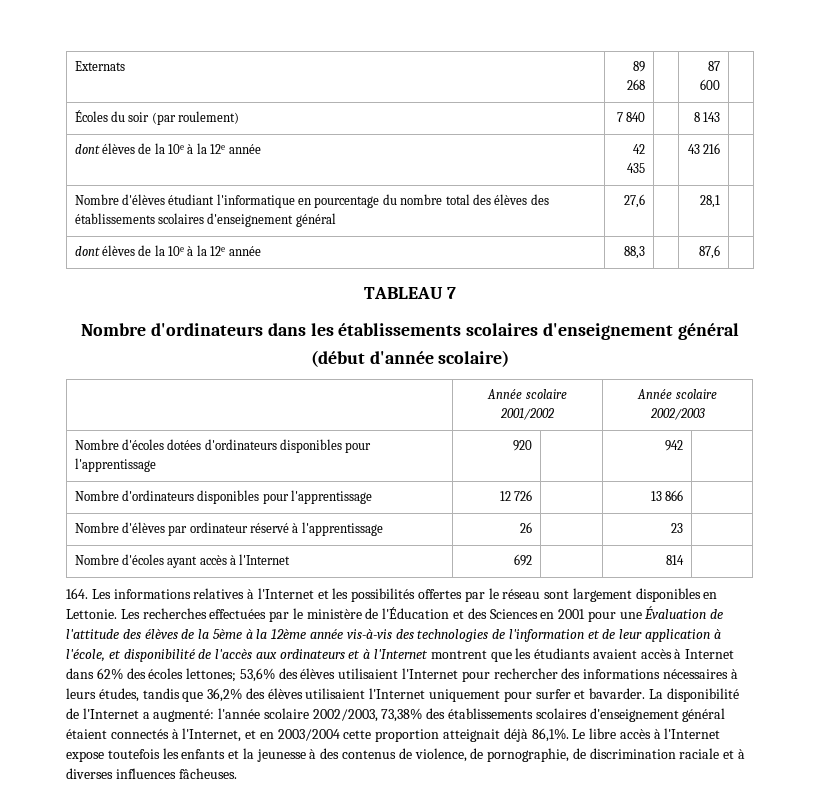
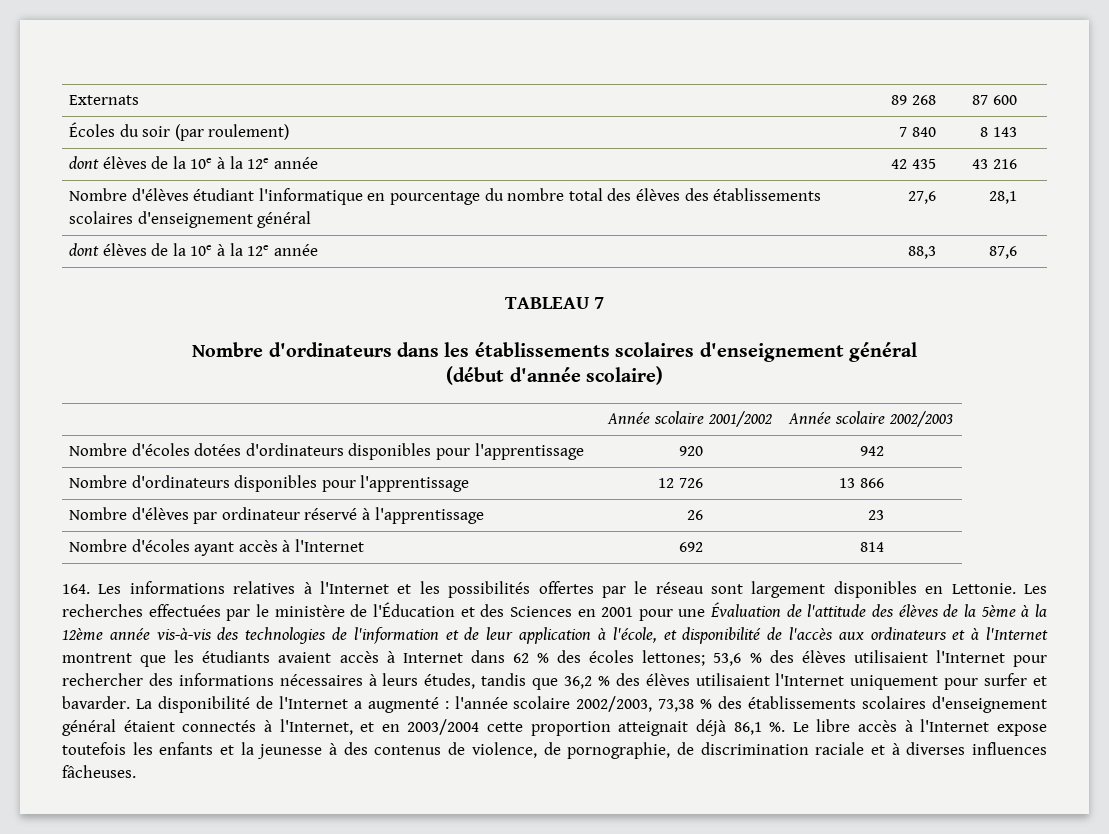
[96,668,123,680] 62% -> [512,653,550,663] 62 %
[239,668,275,682] 53,6% -> [713,653,762,666] 53,6 %
[207,688,243,702] 36,2% -> [564,676,610,689] 36,2 %
[153,709,215,722] augmenté: -> [367,697,449,713] augmenté :
[381,708,423,722] 73,38% -> [658,699,713,712] 73,38 %
[531,728,569,742] 86,1%. -> [733,722,786,735] 86,1 %.

